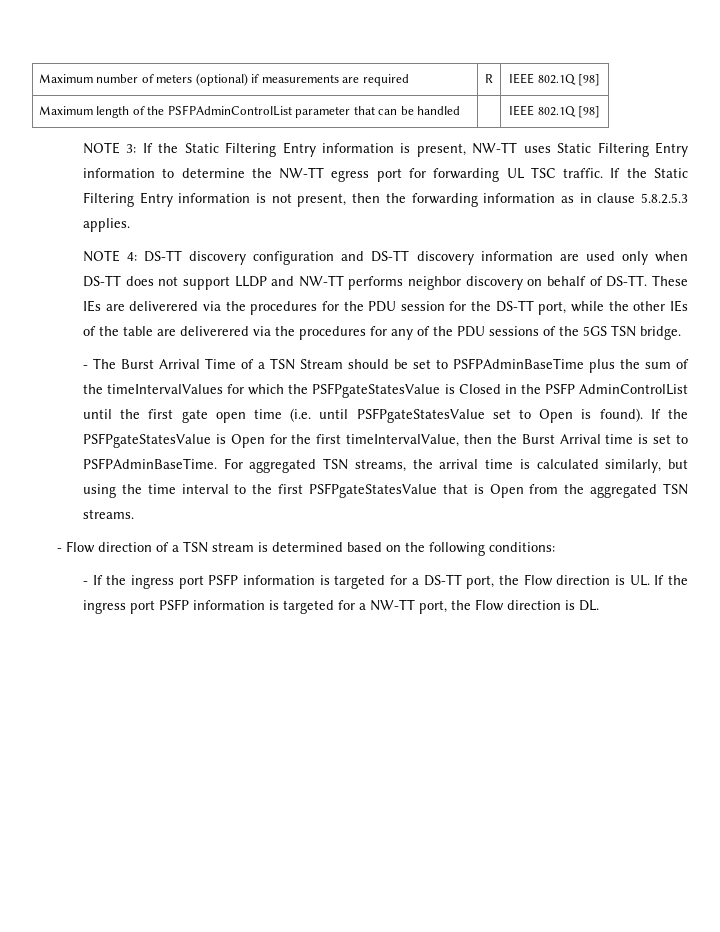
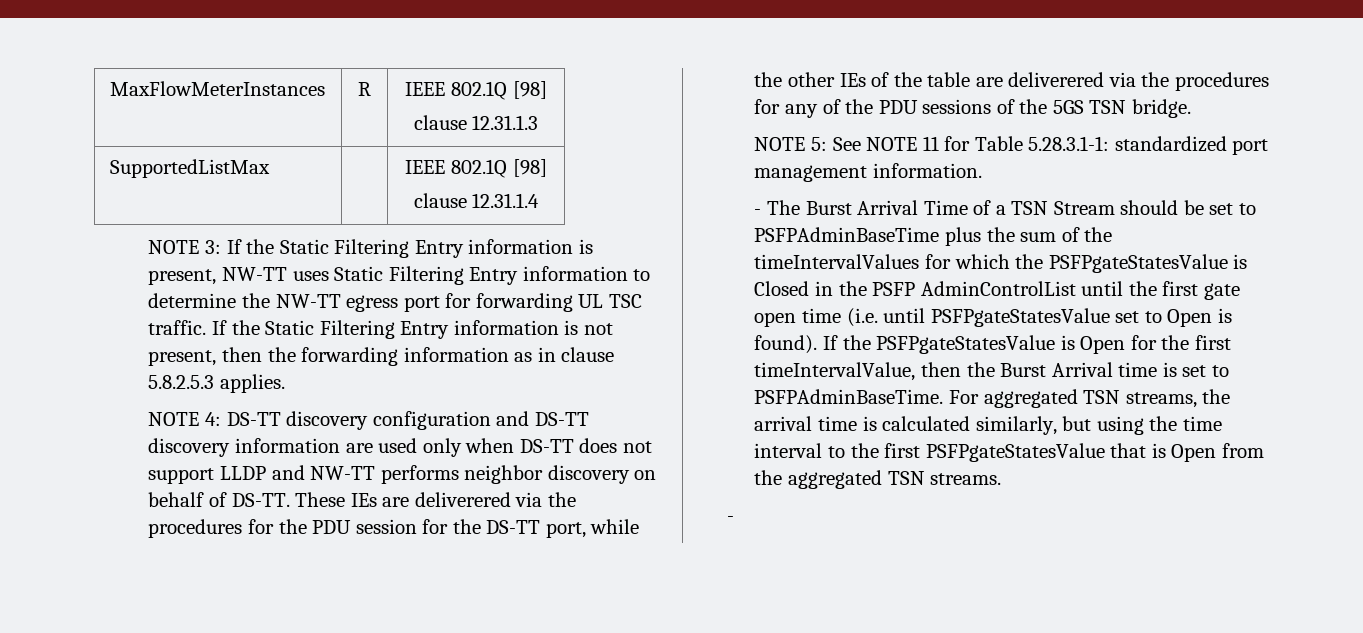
[38,73,409,86] [485,74,493,83] [508,73,601,86] [38,105,461,118] [508,105,601,118] Maximum number of meters (optional) if measurements are required | R | IEEE 802.1Q [98] // Maximum length of the PSFPAdminControlList parameter that can be handled | | IEEE 802.1Q [98] -> [109,81,325,96] [358,82,371,96] [405,81,547,100] [413,115,539,130] [109,159,270,178] [405,159,547,178] [413,193,540,208] MaxFlowMeterInstances | R | IEEE 802.1Q [98] // clause 12.31.1.3 // SupportedListMax | | IEEE 802.1Q [98] // clause 12.31.1.4
(681, 333) none -> [754,136,1269,155] [754,163,982,182] // NOTE 5: See NOTE 11 for Table 5.28.3.1-1: standardized port management information.
[66,541,556,556] [82,574,688,589] [82,599,599,614] Flow direction of a TSN stream is determined based on the following conditions: // - If the ingress port PSFP information is targeted for a DS-TT port, the Flow direction is UL. If the ingress port PSFP information is targeted for a NW-TT port, the Flow direction is DL. -> (735, 519) none

